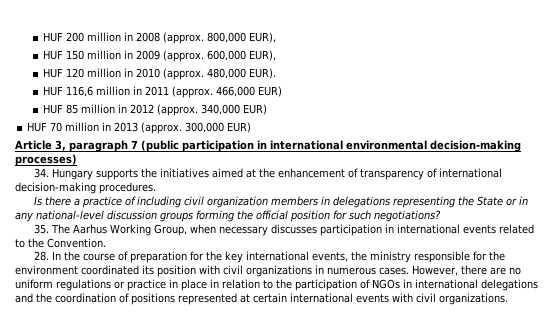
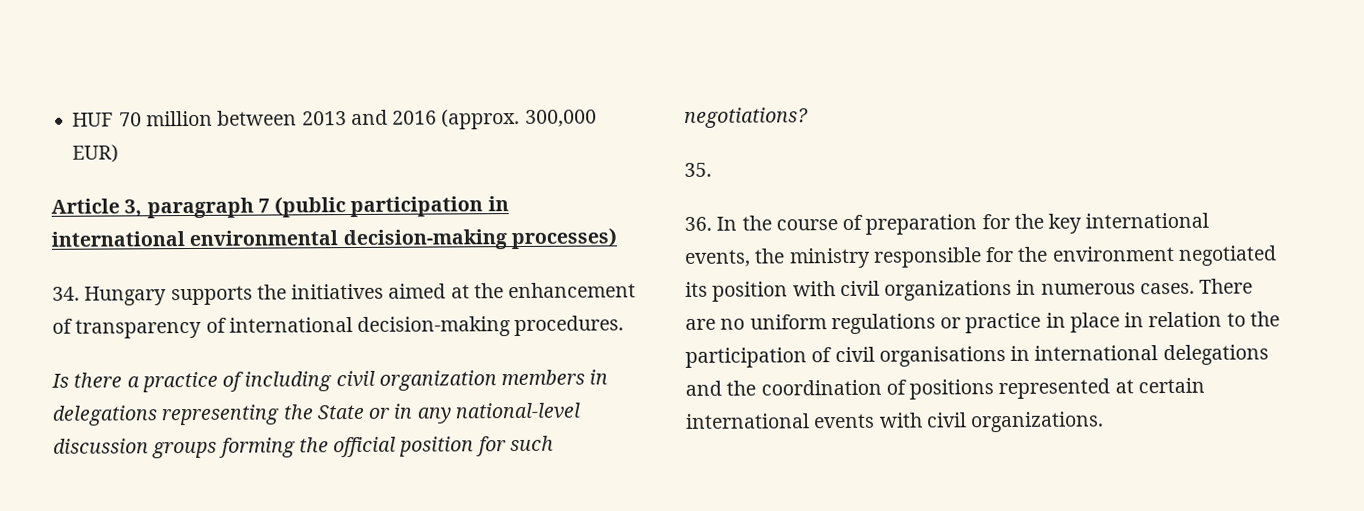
[42,32,276,44] [42,50,276,62] [42,68,276,80] [42,86,282,98] [42,104,267,116] [27,122,139,132] HUF 200 million in 2008 (approx. 800,000 EUR), // HUF 150 million in 2009 (approx. 600,000 EUR), // HUF 120 million in 2010 (approx. 480,000 EUR). // HUF 116,6 million in 2011 (approx. 466,000 EUR) // HUF 85 million in 2012 (approx. 340,000 EUR) // HUF 70 million in 2013 -> [72,109,438,127] HUF 70 million between 2013 and 2016
[51,224,535,236] [15,238,106,248] [34,251,50,261] The Aarhus Working Group, when necessary discusses participation in international events related to the Convention. // 28. -> [684,216,712,231] // 36.
[81,265,139,275] coordinated -> [1177,245,1277,266] negotiated
[412,265,487,276] However, there -> [1199,278,1254,294] There
[372,279,400,289] NGOs -> [834,346,1006,367] civil organisations

